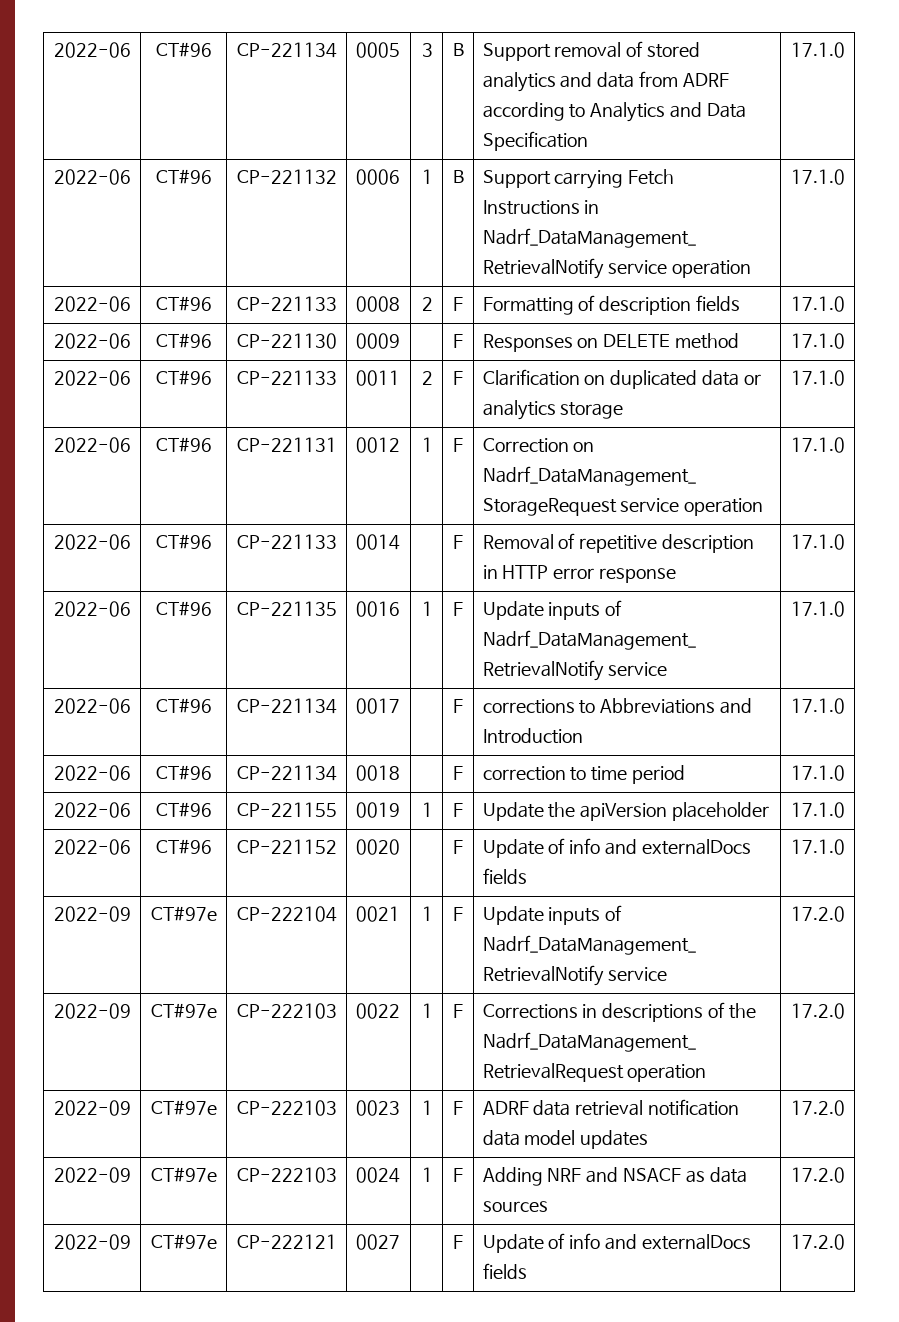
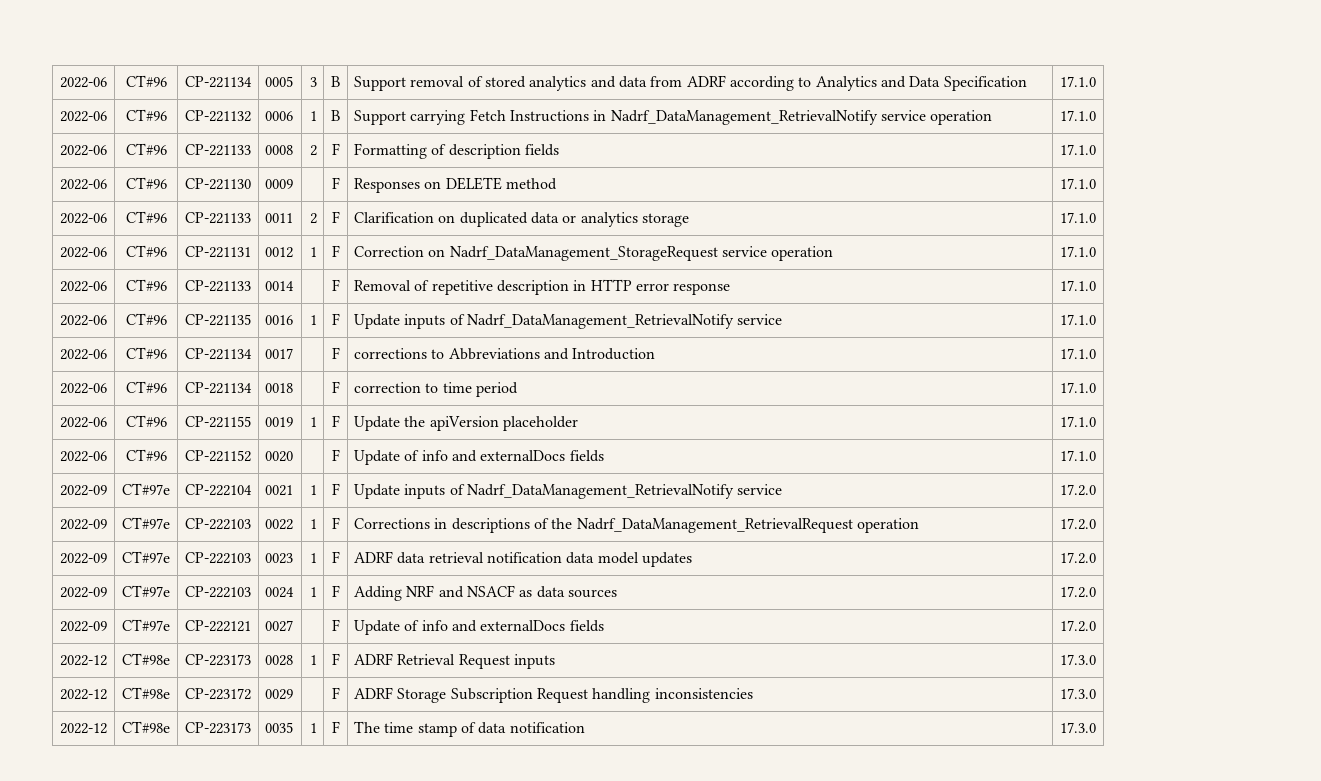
(845, 1242) none -> [60,655,107,666] [122,653,170,665] [185,654,251,666] [265,655,294,666] [309,655,317,665] [331,653,340,665] [354,653,555,669] [1060,654,1096,665] [60,689,107,700] [122,687,170,699] [185,688,251,700] [265,689,294,700] [331,687,340,699] [354,687,753,703] [1060,688,1096,699] [60,723,107,734] [122,721,170,733] [185,722,251,734] [265,722,294,733] [309,723,317,733] [331,721,340,733] [354,721,585,737] [1060,722,1096,733] // 2022-12 | CT#98e | CP-223173 | 0028 | 1 | F | ADRF Retrieval Request inputs | 17.3.0 // 2022-12 | CT#98e | CP-223172 | 0029 | | F | ADRF Storage Subscription Request handling inconsistencies | 17.3.0 // 2022-12 | CT#98e | CP-223173 | 0035 | 1 | F | The time stamp of data notification | 17.3.0

